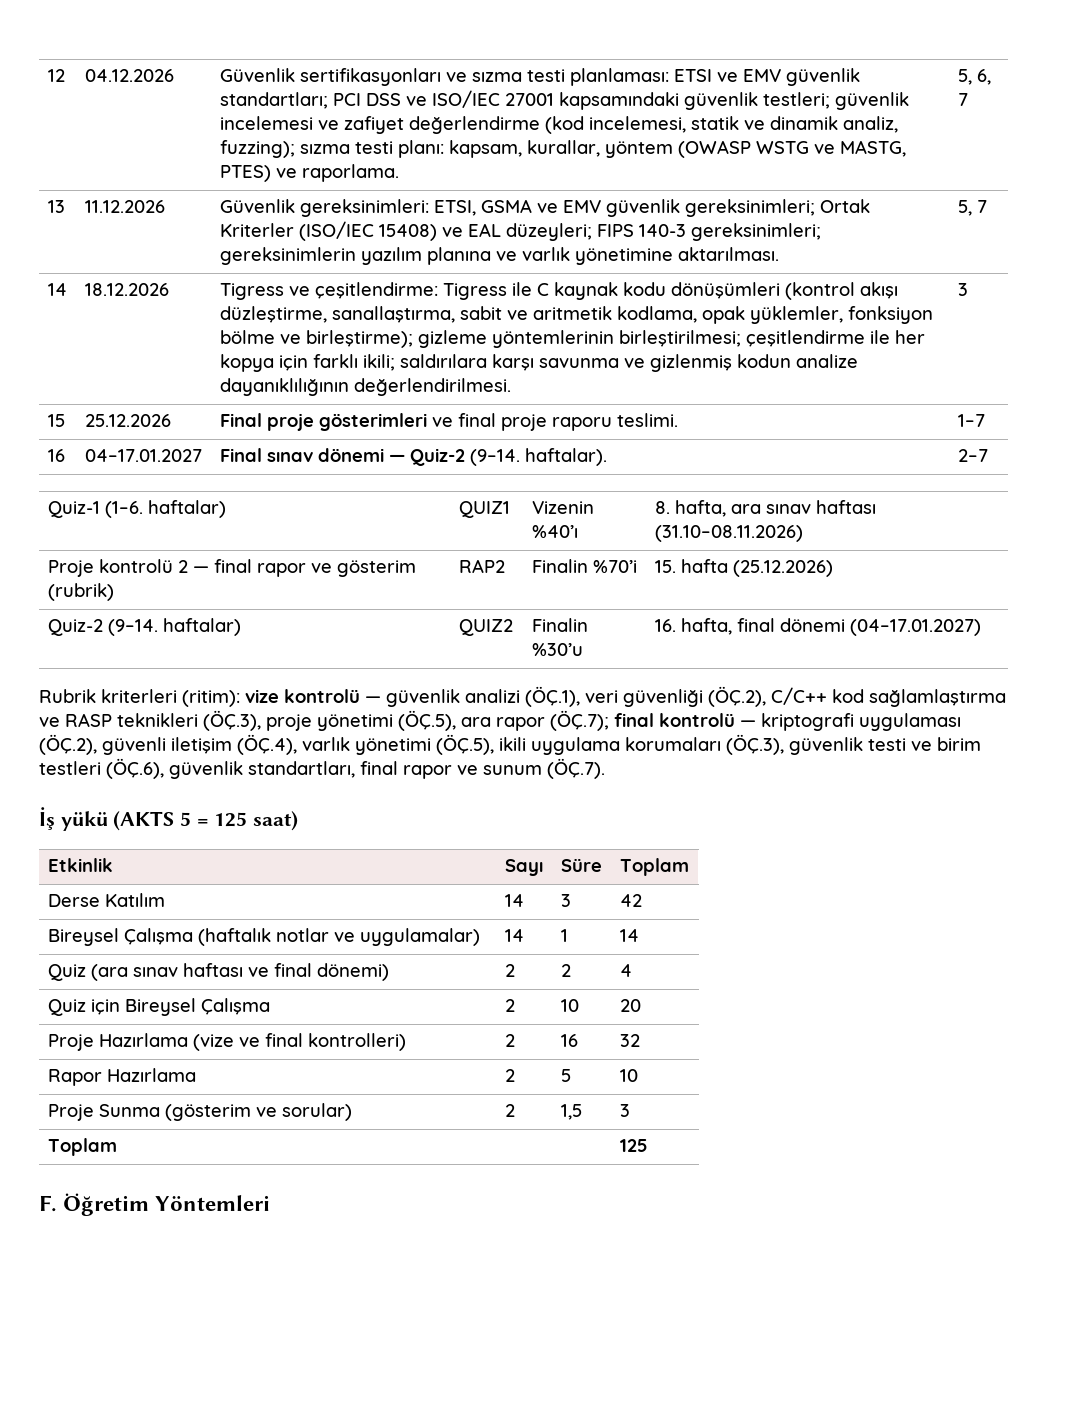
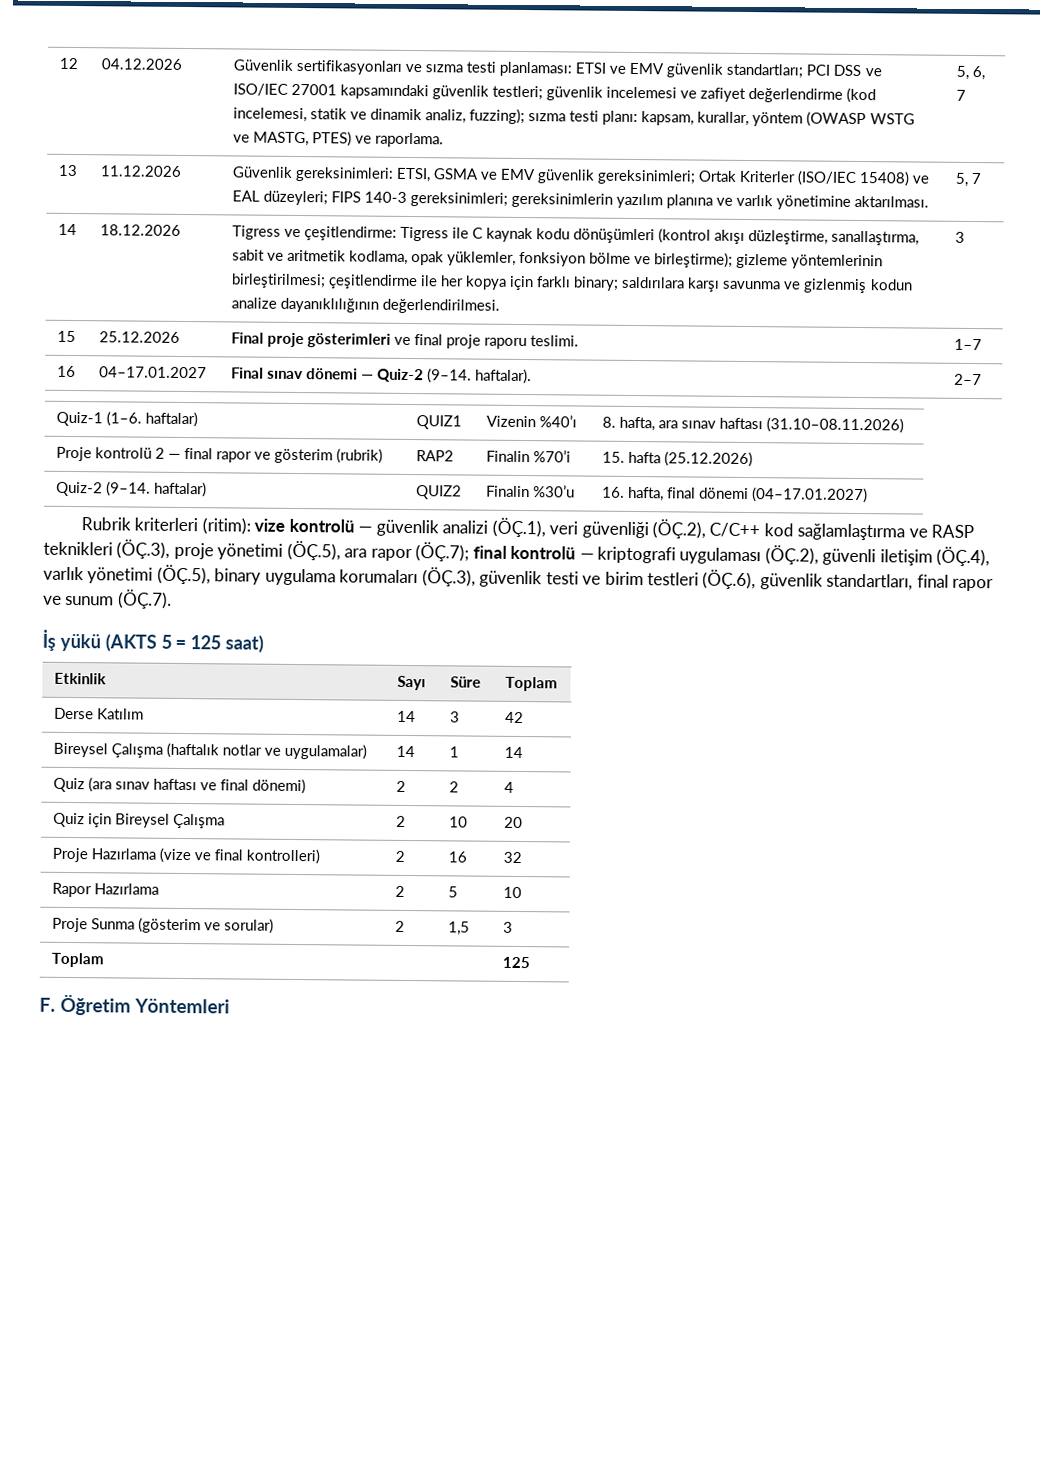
[362,354,395,371] ikili; -> [573,276,620,291] binary;
[499,737,526,751] ikili -> [214,568,262,585] binary

